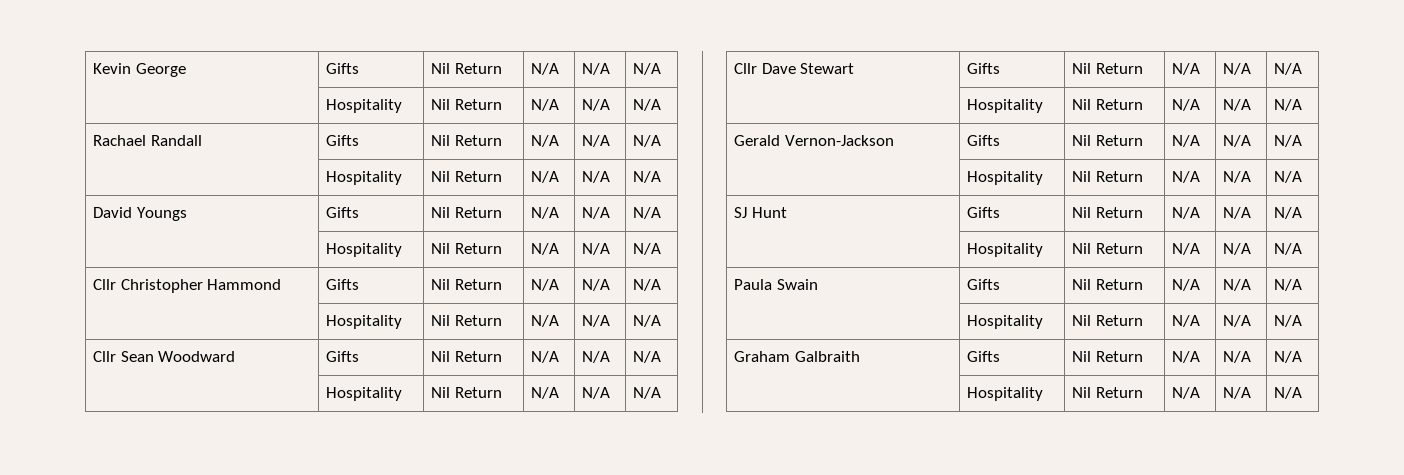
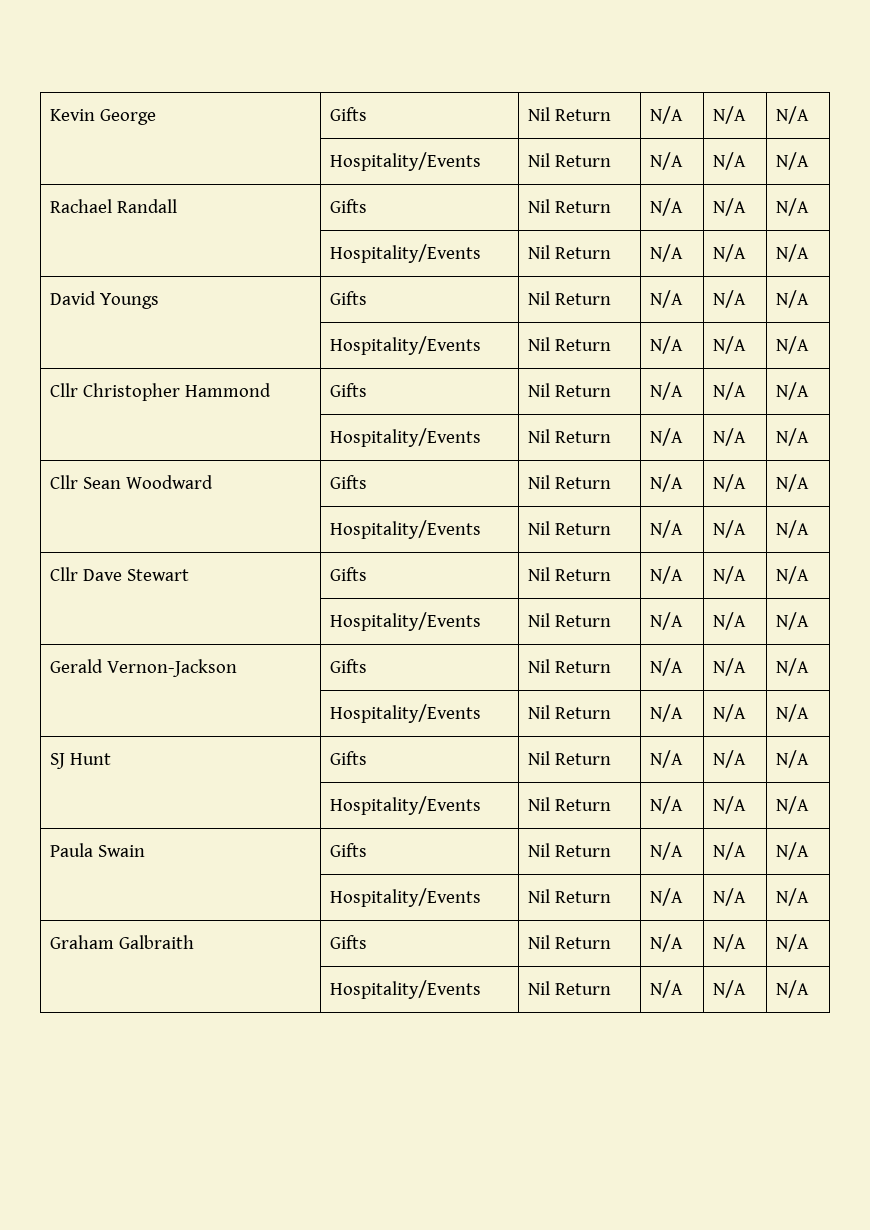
[326,99,403,113] Hospitality -> [330,152,482,171] Hospitality/Events
[326,171,403,185] Hospitality -> [330,244,482,263] Hospitality/Events
[326,243,403,257] Hospitality -> [330,336,482,355] Hospitality/Events
[326,315,403,329] Hospitality -> [330,428,482,447] Hospitality/Events
[326,387,403,401] Hospitality -> [330,520,482,539] Hospitality/Events
[967,99,1044,113] Hospitality -> [330,612,482,631] Hospitality/Events
[967,171,1044,185] Hospitality -> [330,704,482,723] Hospitality/Events
[967,243,1044,257] Hospitality -> [330,796,482,815] Hospitality/Events
[967,315,1044,329] Hospitality -> [330,888,482,907] Hospitality/Events
[967,387,1044,401] Hospitality -> [330,980,482,999] Hospitality/Events

